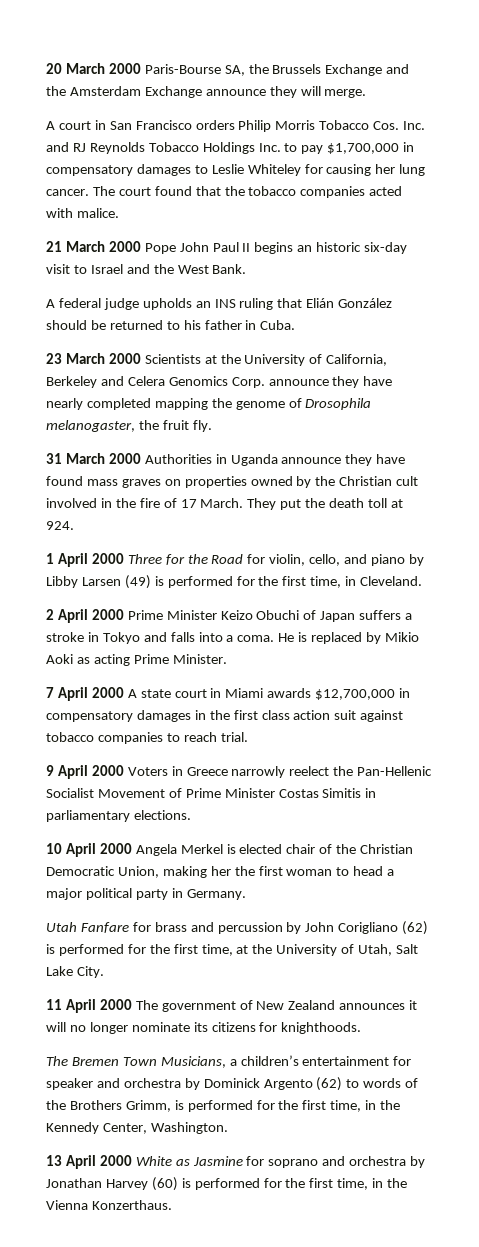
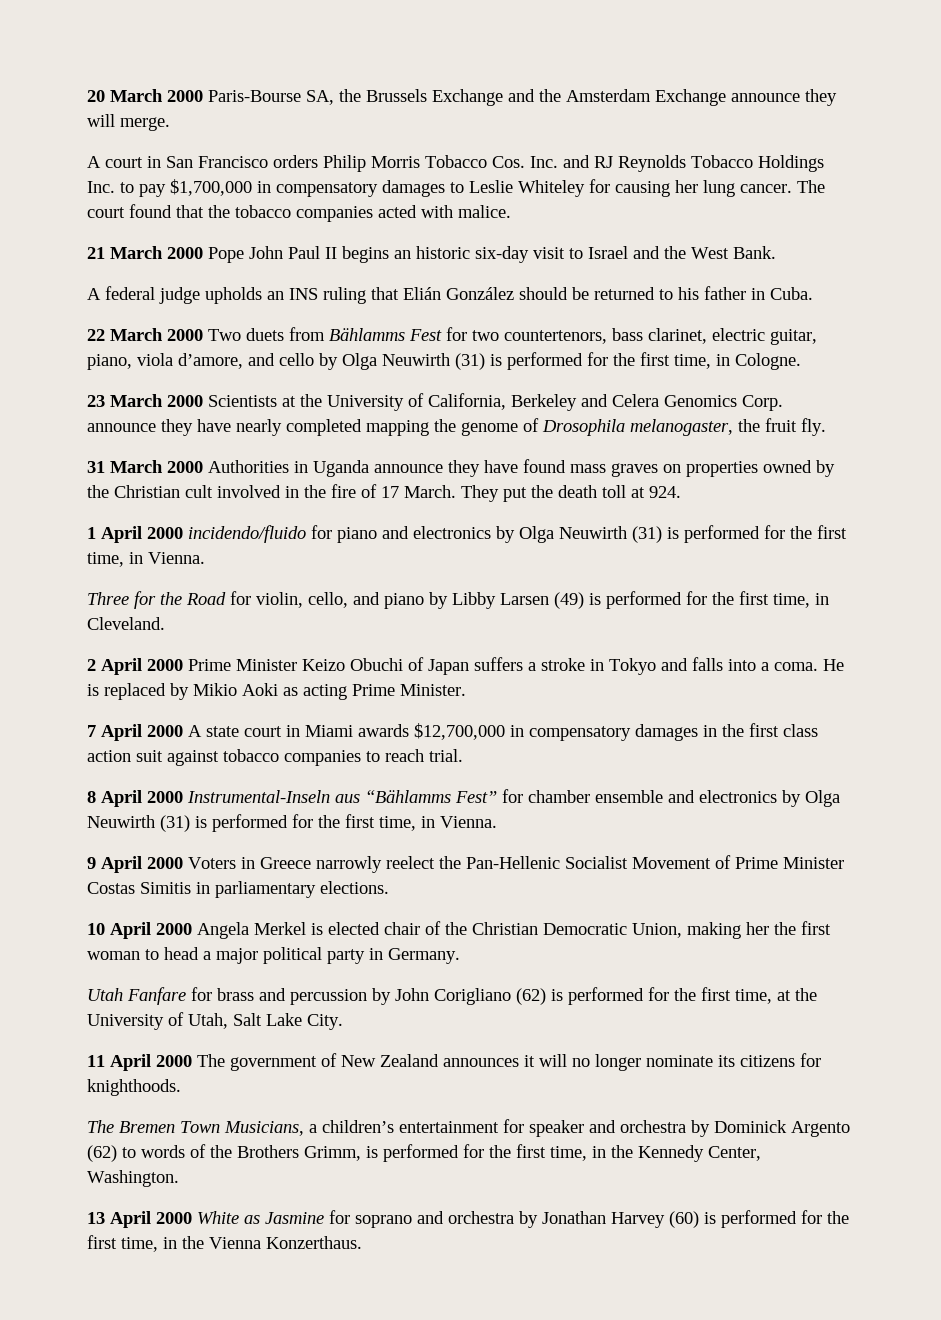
(296, 325) none -> [87,327,817,345] [87,352,801,370] // 22 March 2000 Two duets from Bählamms Fest for two countertenors, bass clarinet, electric guitar, piano, viola d’amore, and cello by Olga Neuwirth (31) is performed for the first time, in Cologne.
(124, 558) none -> [188,525,847,543] [87,552,205,567] incidendo/fluido for piano and electronics by Olga Neuwirth (31) is performed for the first time, in Vienna. //
(248, 737) none -> [87,789,840,807] [87,814,497,832] // 8 April 2000 Instrumental-Inseln aus “Bählamms Fest” for chamber ensemble and electronics by Olga Neuwirth (31) is performed for the first time, in Vienna.

